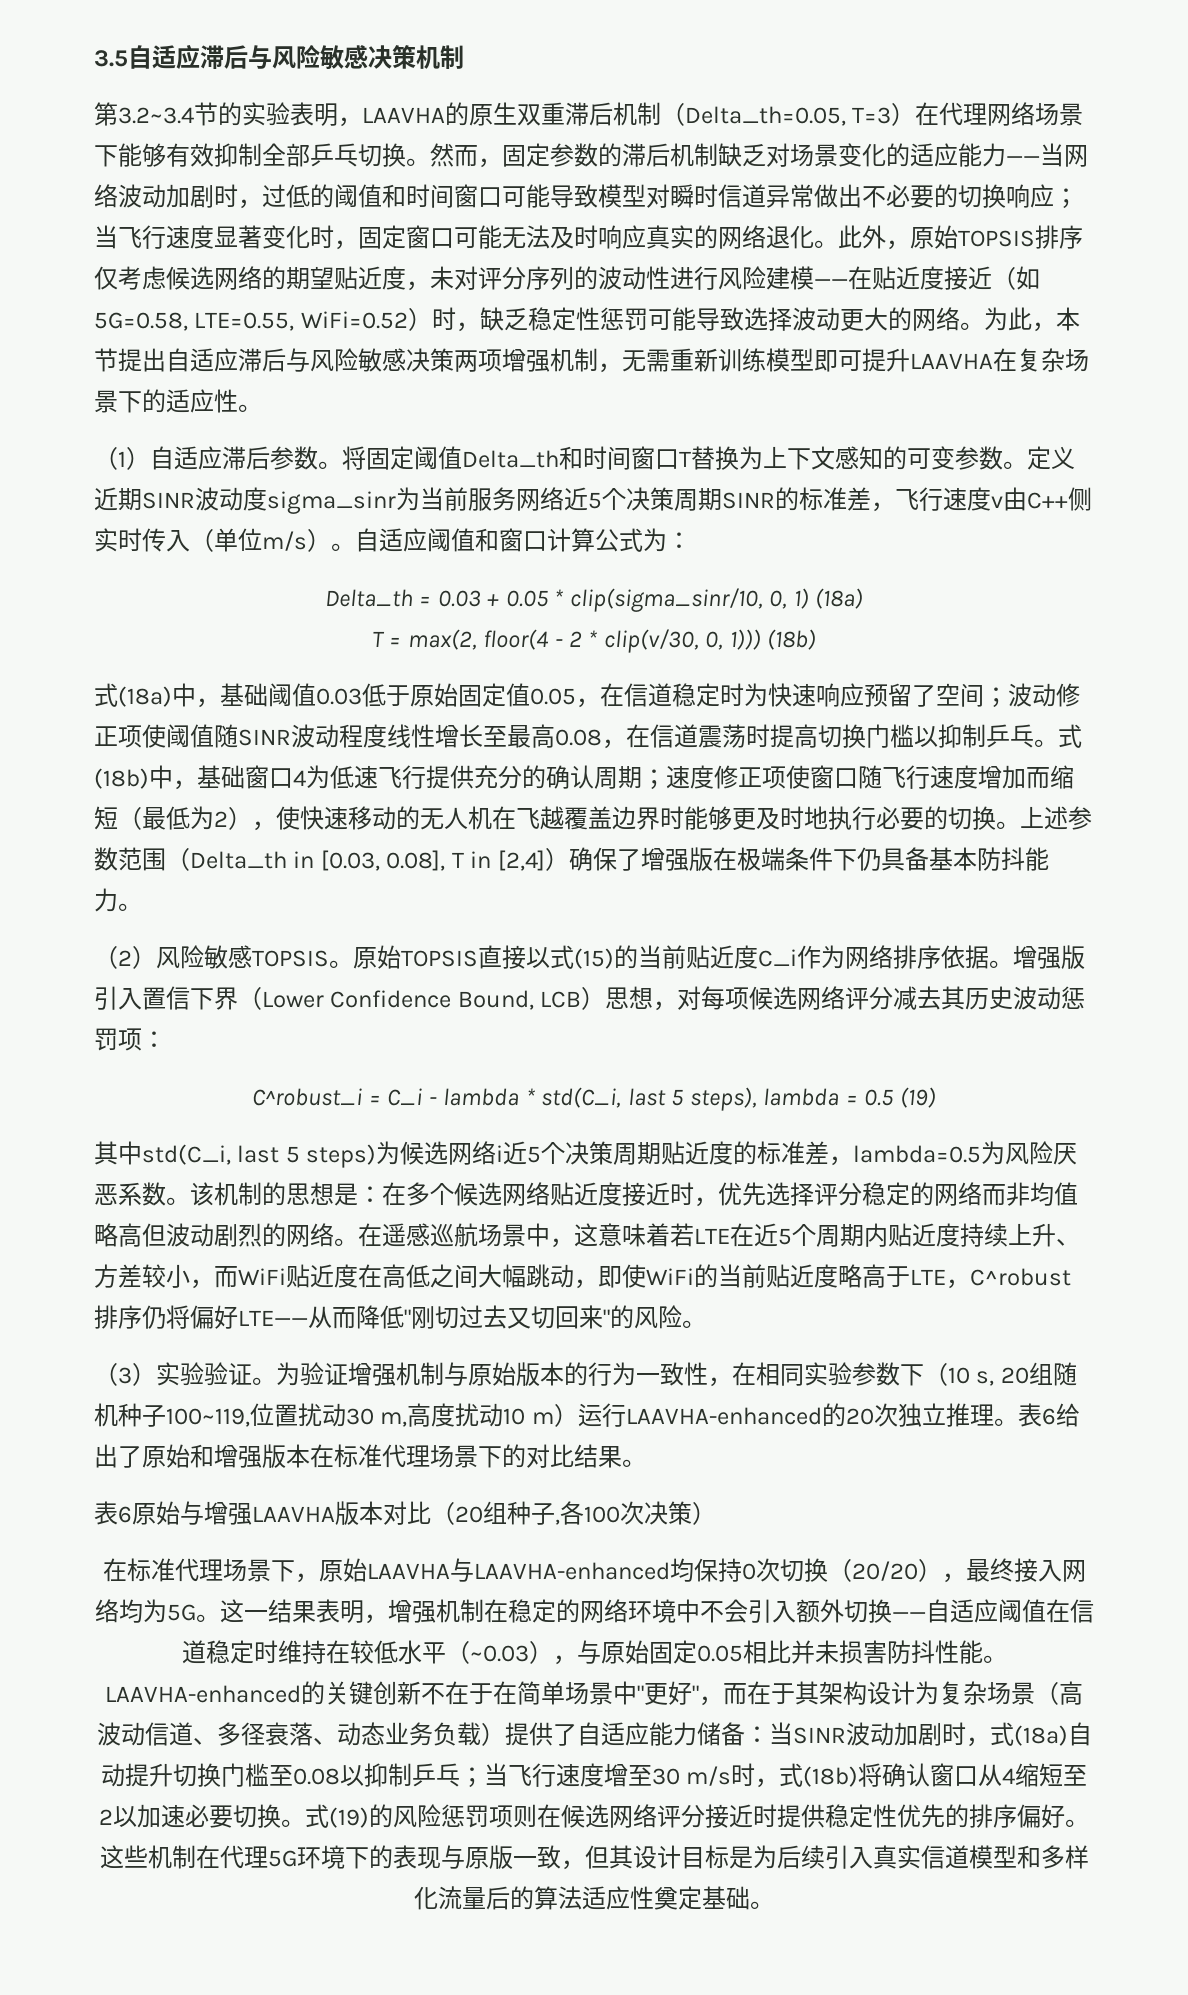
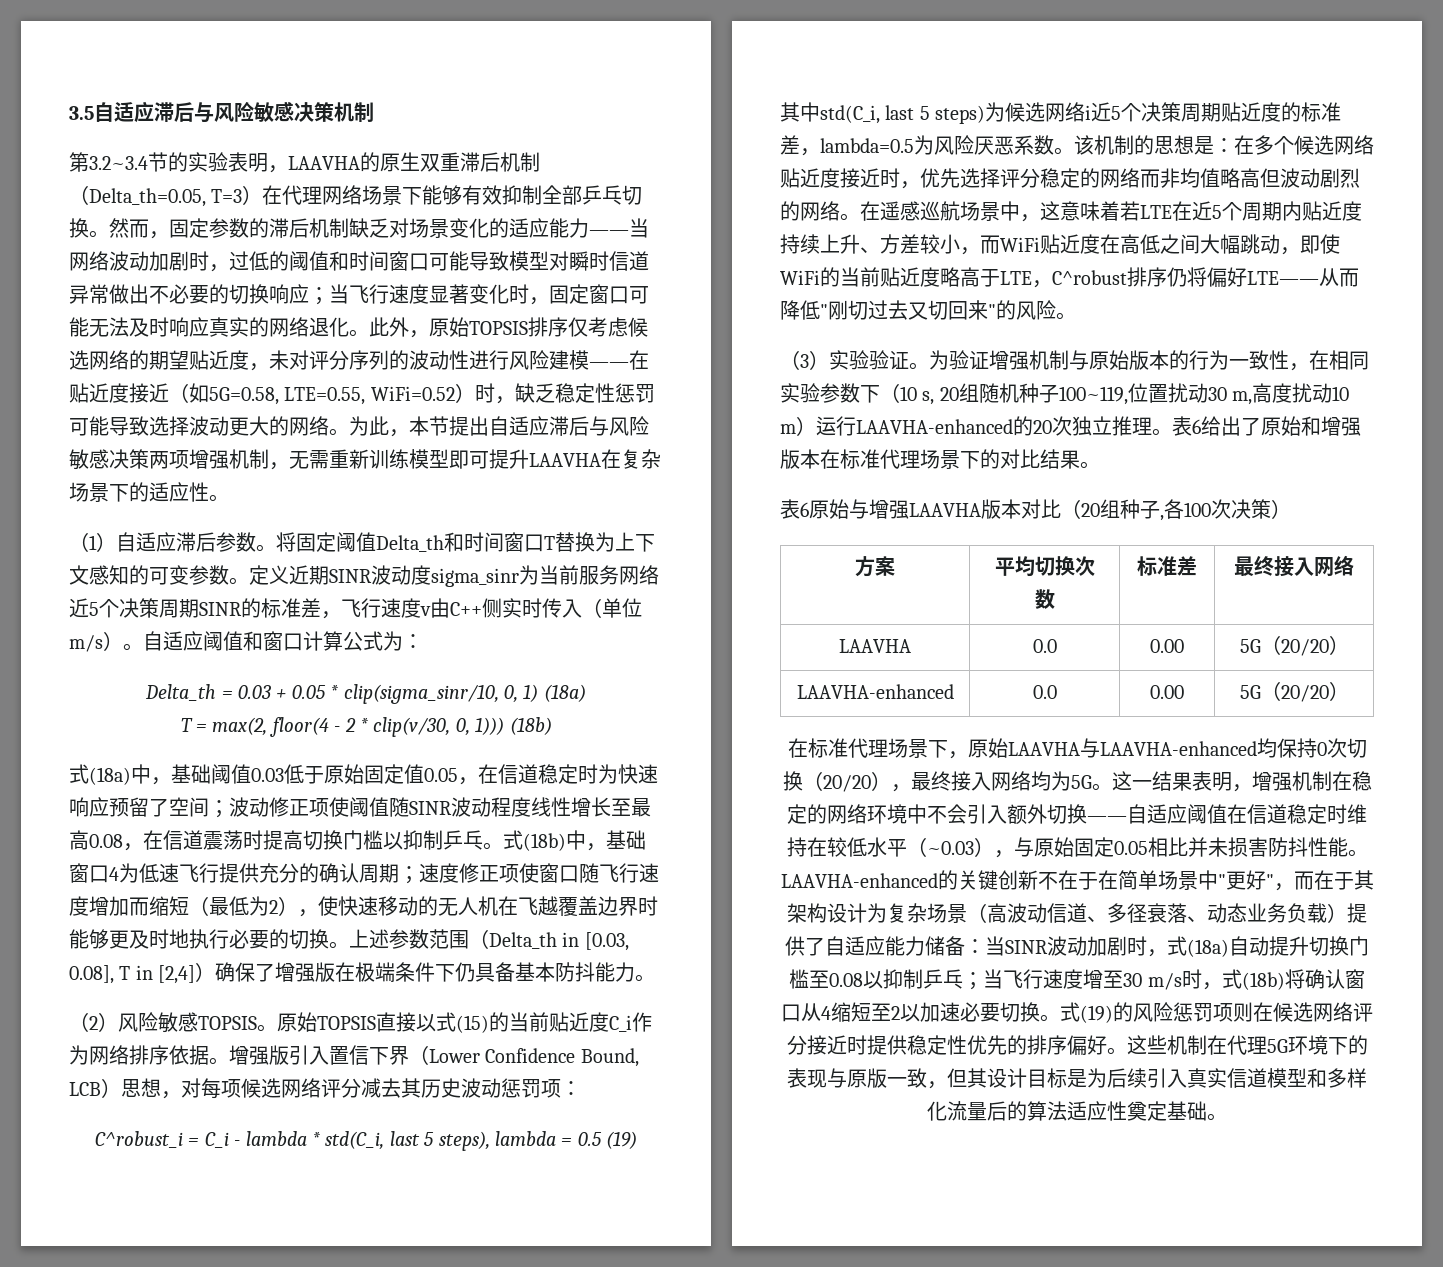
(716, 1513) none -> [855,556,895,577] [994,556,1095,577] [1034,589,1055,609] [1137,556,1197,576] [1234,555,1354,577] [839,639,911,653] [1032,639,1057,653] [1150,639,1184,653] [1239,635,1349,656] [796,684,954,699] [1032,685,1057,699] [1150,685,1184,699] [1239,681,1349,702] // 方案 | 平均切换次数 | 标准差 | 最终接入网络 // LAAVHA | 0.0 | 0.00 | 5G（20/20） // LAAVHA-enhanced | 0.0 | 0.00 | 5G（20/20）

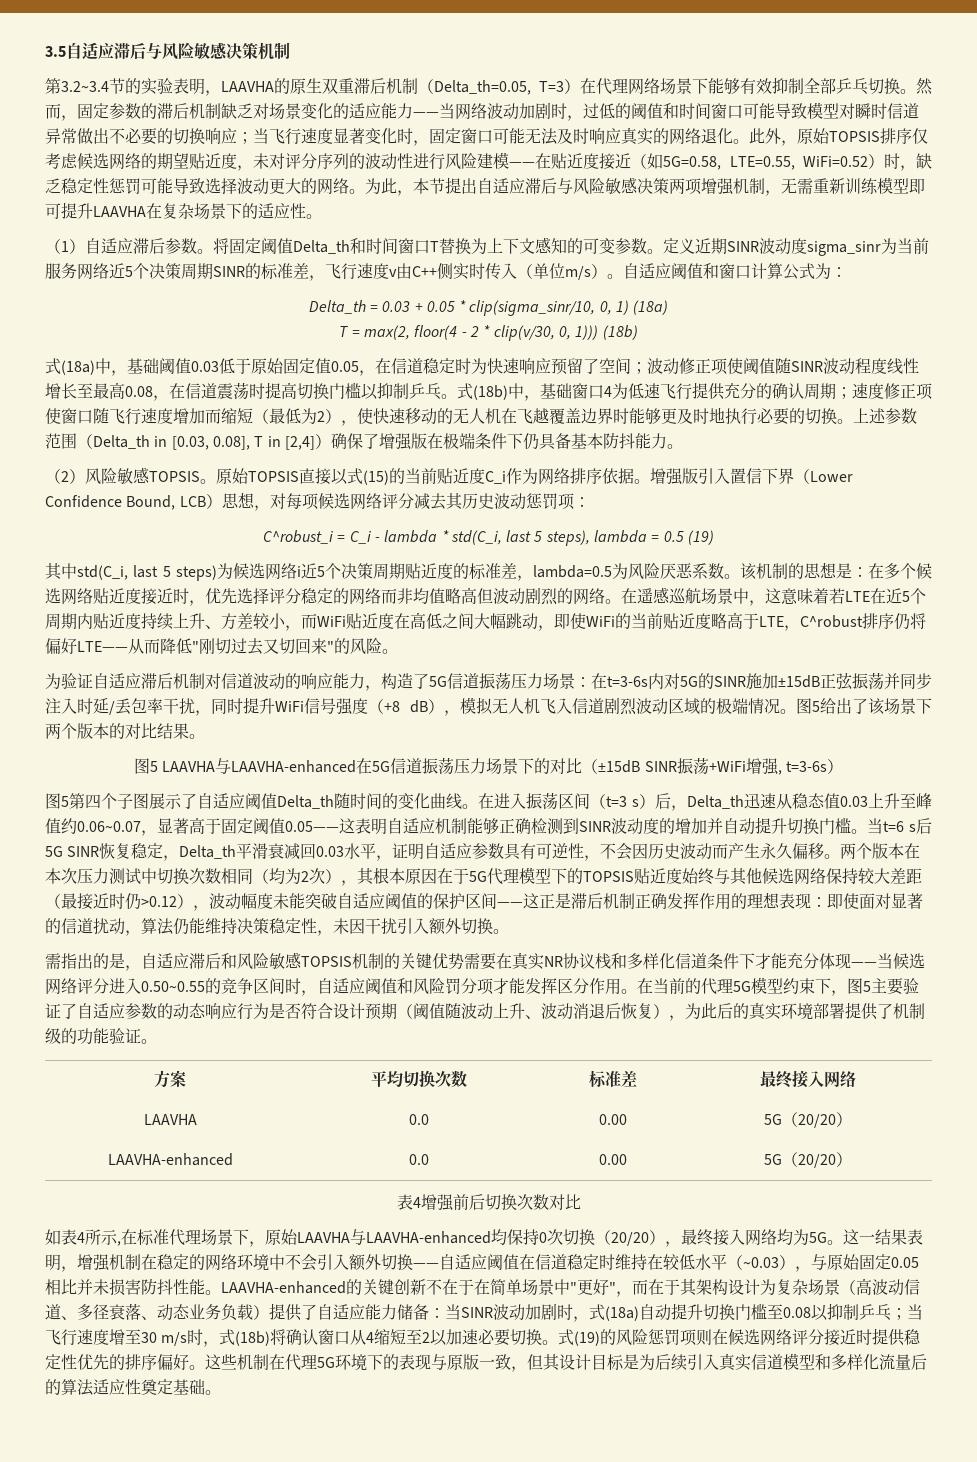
[780,350,1369,371] [780,383,1350,405] [780,416,1361,436] [780,449,1100,469] [780,499,1291,521] （3）实验验证。为验证增强机制与原始版本的行为一致性，在相同实验参数下（10 s, 20组随机种子100~119,位置扰动30 m,高度扰动10 m）运行LAAVHA-enhanced的20次独立推理。表6给出了原始和增强版本在标准代理场景下的对比结果。 // 表6原始与增强LAAVHA版本对比（20组种子,各100次决策） -> [45,672,932,691] [45,697,932,716] [45,723,205,739] [134,757,843,775] [45,792,932,811] [45,817,932,836] [45,843,921,861] [45,867,922,886] [45,892,923,911] [45,918,509,936] [45,952,925,971] [45,977,919,996] [45,1002,925,1021] [45,1028,157,1045] 为验证自适应滞后机制对信道波动的响应能力，构造了5G信道振荡压力场景：在t=3-6s内对5G的SINR施加±15dB正弦振荡并同步注入时延/丢包率干扰，同时提升WiFi信号强度（+8 dB），模拟无人机飞入信道剧烈波动区域的极端情况。图5给出了该场景下两个版本的对比结果。 // 图5 LAAVHA与LAAVHA-enhanced在5G信道振荡压力场景下的对比（±15dB SINR振荡+WiFi增强, t=3-6s） // 图5第四个子图展示了自适应阈值Delta_th随时间的变化曲线。在进入振荡区间（t=3 s）后，Delta_th迅速从稳态值0.03上升至峰值约0.06~0.07，显著高于固定阈值0.05——这表明自适应机制能够正确检测到SINR波动度的增加并自动提升切换门槛。当t=6 s后5G SINR恢复稳定，Delta_th平滑衰减回0.03水平，证明自适应参数具有可逆性，不会因历史波动而产生永久偏移。两个版本在本次压力测试中切换次数相同（均为2次），其根本原因在于5G代理模型下的TOPSIS贴近度始终与其他候选网络保持较大差距（最接近时仍>0.12），波动幅度未能突破自适应阈值的保护区间——这正是滞后机制正确发挥作用的理想表现：即使面对显著的信道扰动，算法仍能维持决策稳定性，未因干扰引入额外切换。 // 需指出的是，自适应滞后和风险敏感TOPSIS机制的关键优势需要在真实NR协议栈和多样化信道条件下才能充分体现——当候选网络评分进入0.50~0.55的竞争区间时，自适应阈值和风险罚分项才能发挥区分作用。在当前的代理5G模型约束下，图5主要验证了自适应参数的动态响应行为是否符合设计预期（阈值随波动上升、波动消退后恢复），为此后的真实环境部署提供了机制级的功能验证。
(1349, 691) none -> [396,1194,581,1211] [45,1229,121,1246] 表4增强前后切换次数对比 // 如表4所示,

